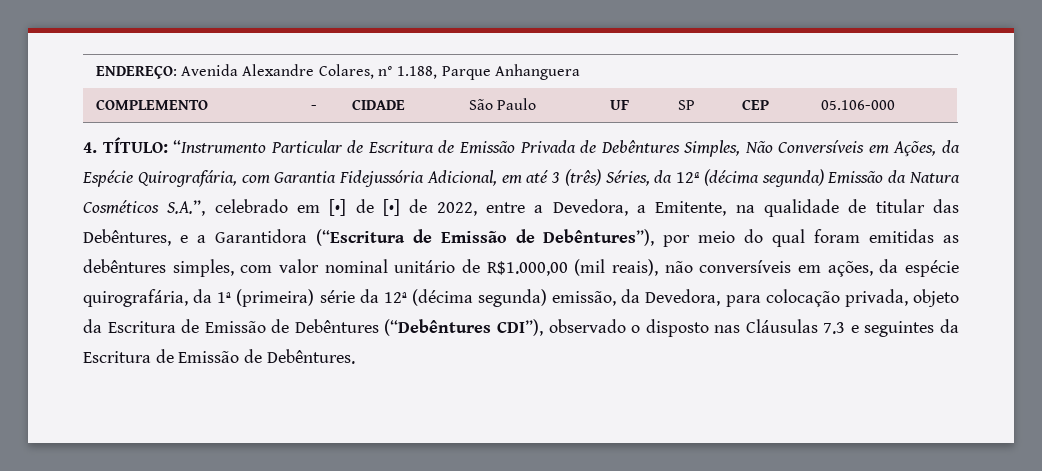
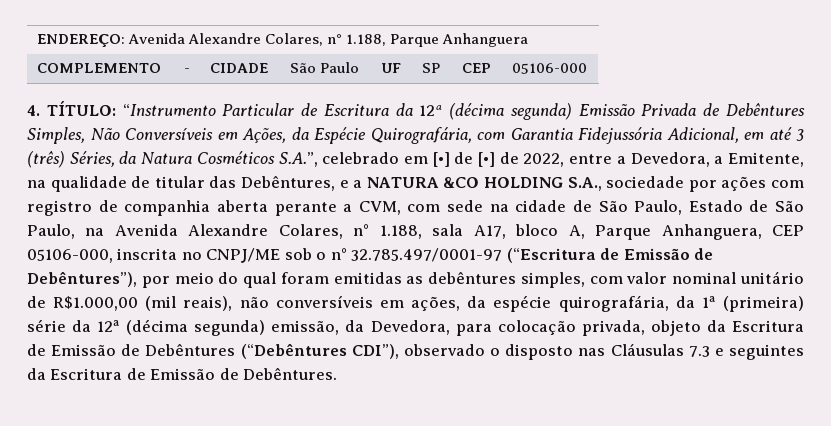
[820,100,895,110] 05.106-000 -> [512,63,588,74] 05106-000
[438,140,455,153] de -> [395,103,572,120] da 12ª (décima segunda)
[676,169,907,187] 12ª (décima segunda) Emissão da -> (137, 157) none
[214,229,307,243] Garantidora -> [366,176,805,192] [27,200,804,216] [27,224,804,240] [27,248,503,263] NATURA &CO HOLDING S.A., sociedade por ações com registro de companhia aberta perante a CVM, com sede na cidade de São Paulo, Estado de São Paulo, na Avenida Alexandre Colares, n° 1.188, sala A17, bloco A, Parque Anhanguera, CEP 05106-000, inscrita no CNPJ/ME sob o n° 32.785.497/0001-97

